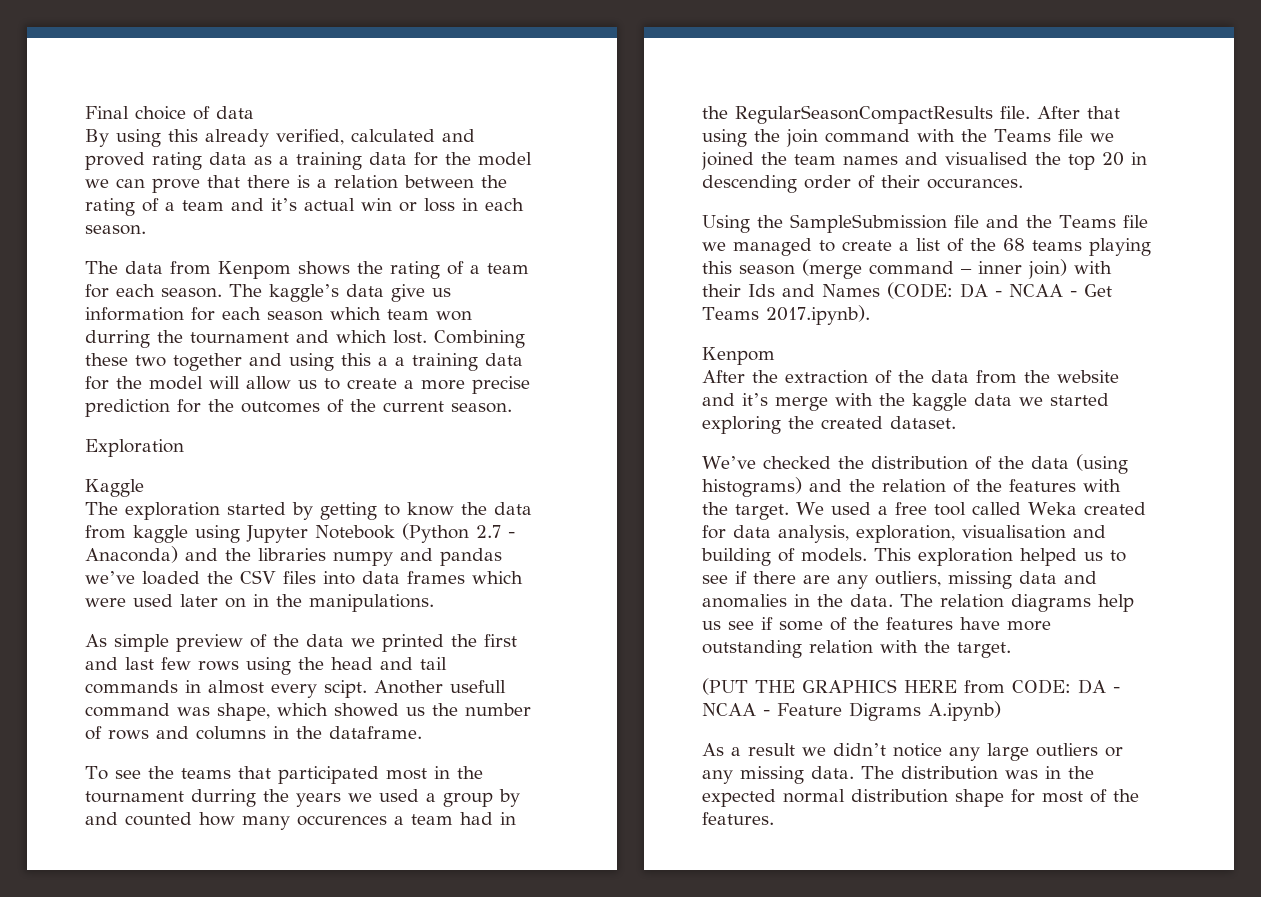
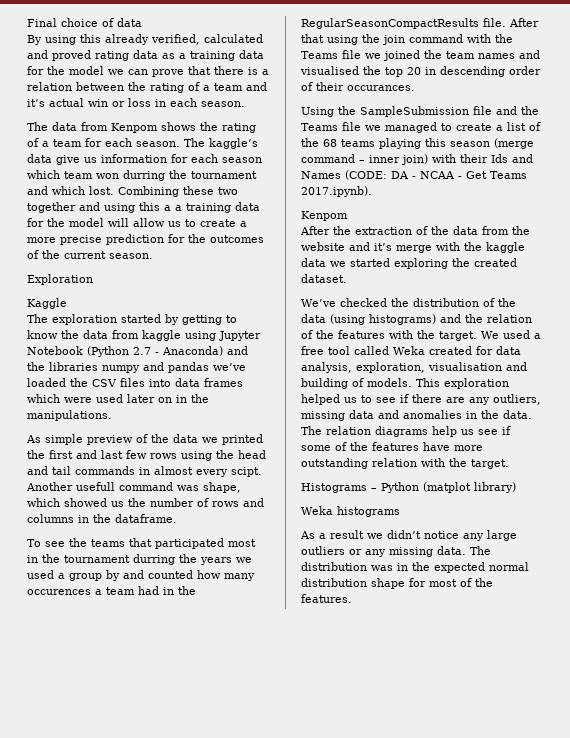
[702,678,1120,695] [702,701,1001,721] (PUT THE GRAPHICS HERE from CODE: DA - NCAA - Feature Digrams A.ipynb) -> [301,482,516,493] [301,506,400,517] Histograms – Python (matplot library) // Weka histograms

